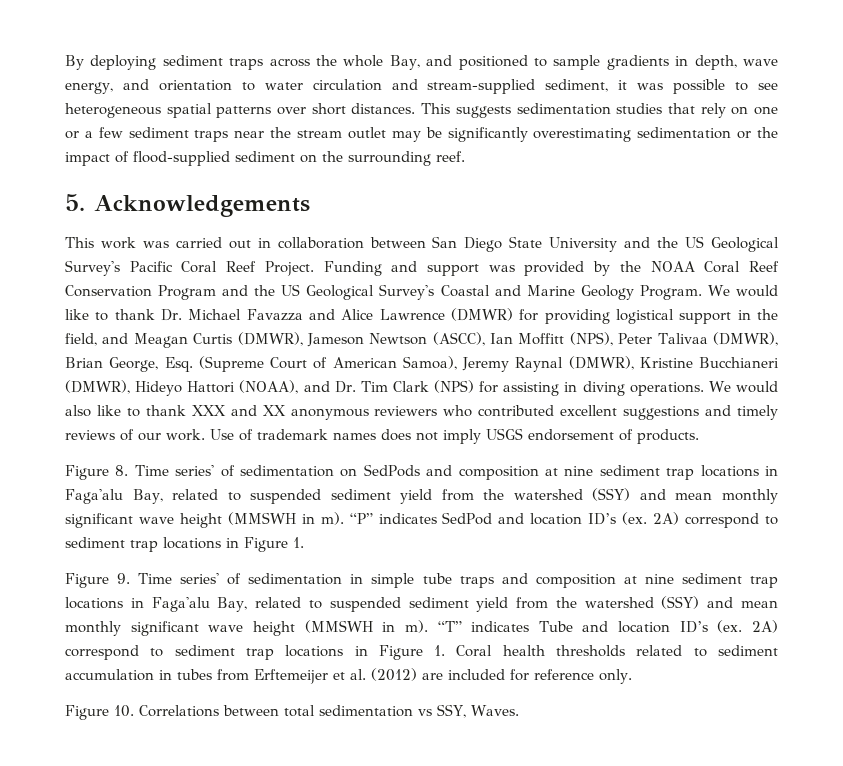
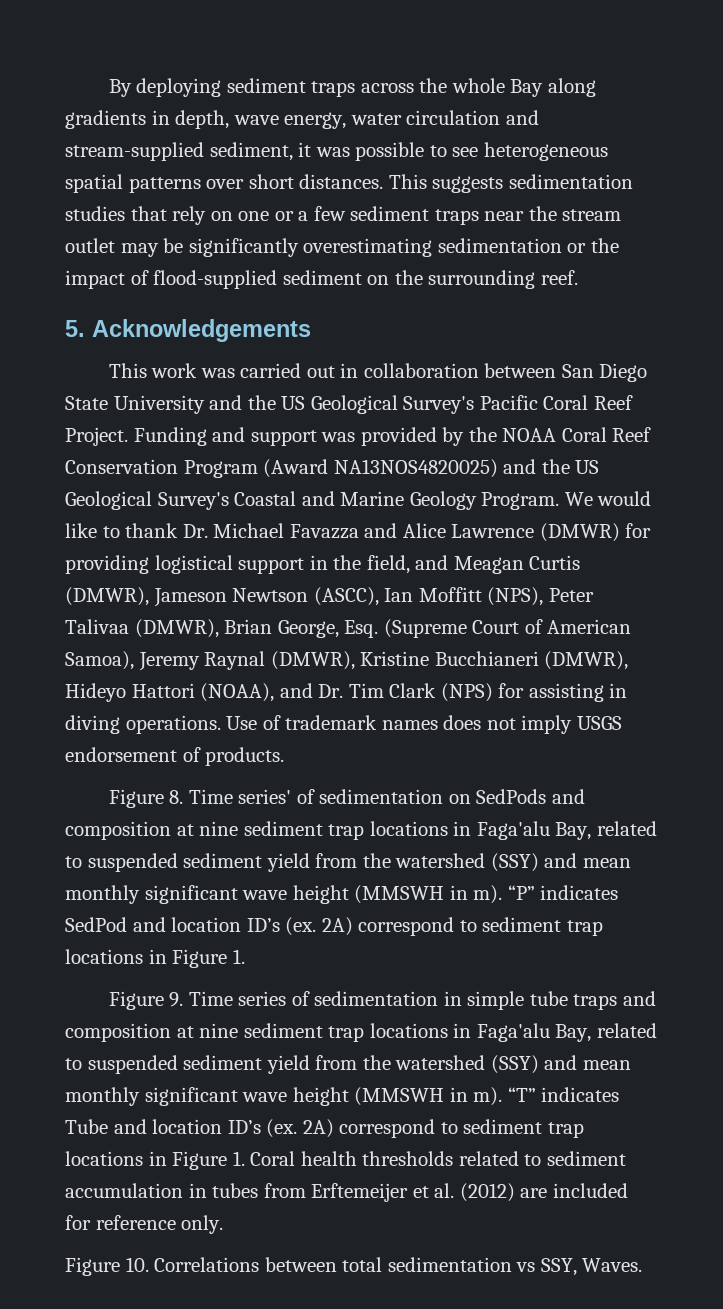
[389,55,601,70] Bay, and positioned to sample -> [510,78,596,97] Bay along
[122,79,255,91] and orientation to -> (347, 120) none
(217, 292) none -> [263,459,498,478] (Award NA13NOS4820025)
[708,381,778,393] [65,405,779,420] [65,429,205,441] We would also like to thank XXX and XX anonymous reviewers who contributed excellent suggestions and timely reviews of our work. -> (221, 724) none
[180,573,220,584] series' -> [238,991,287,1006] series

